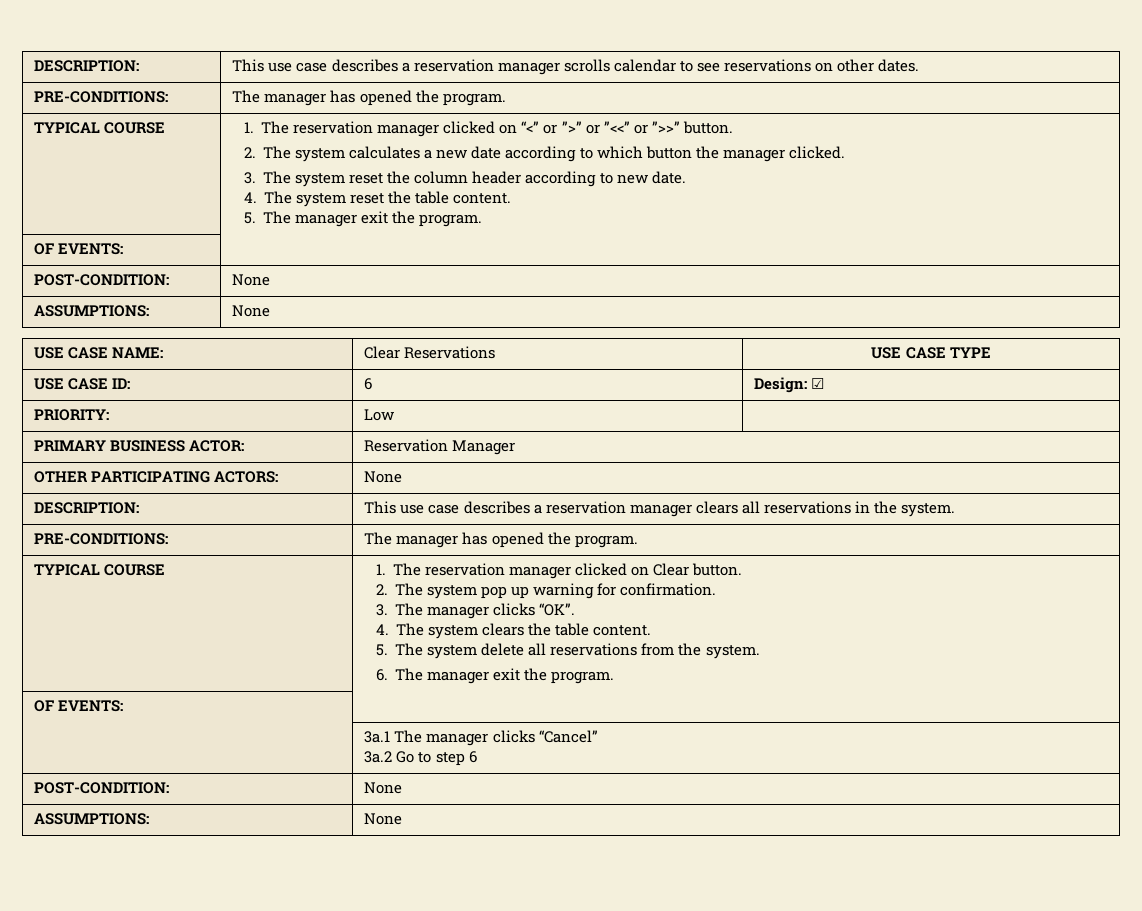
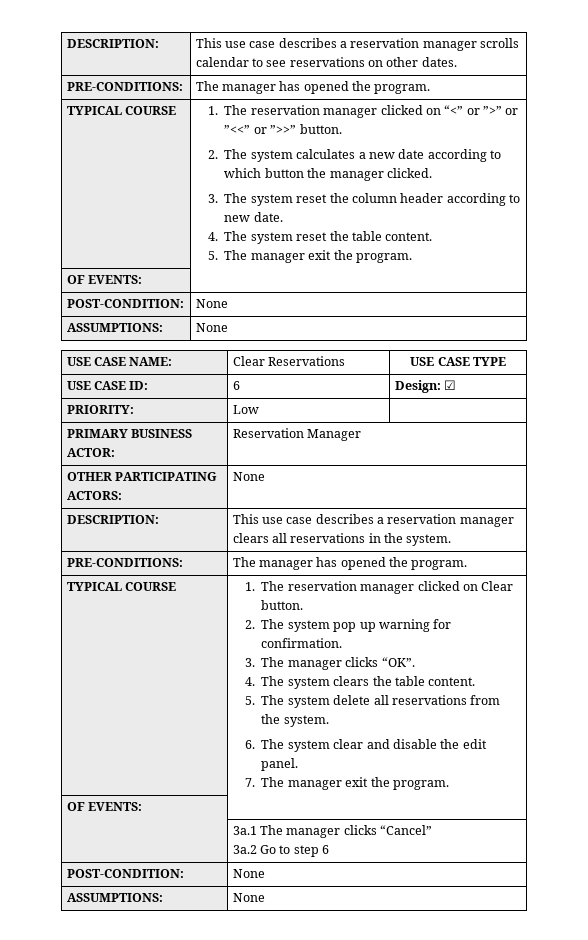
(424, 674) none -> [287,739,487,752] [261,758,299,771] [245,777,285,787] system clear and disable the edit panel. // 7. The

